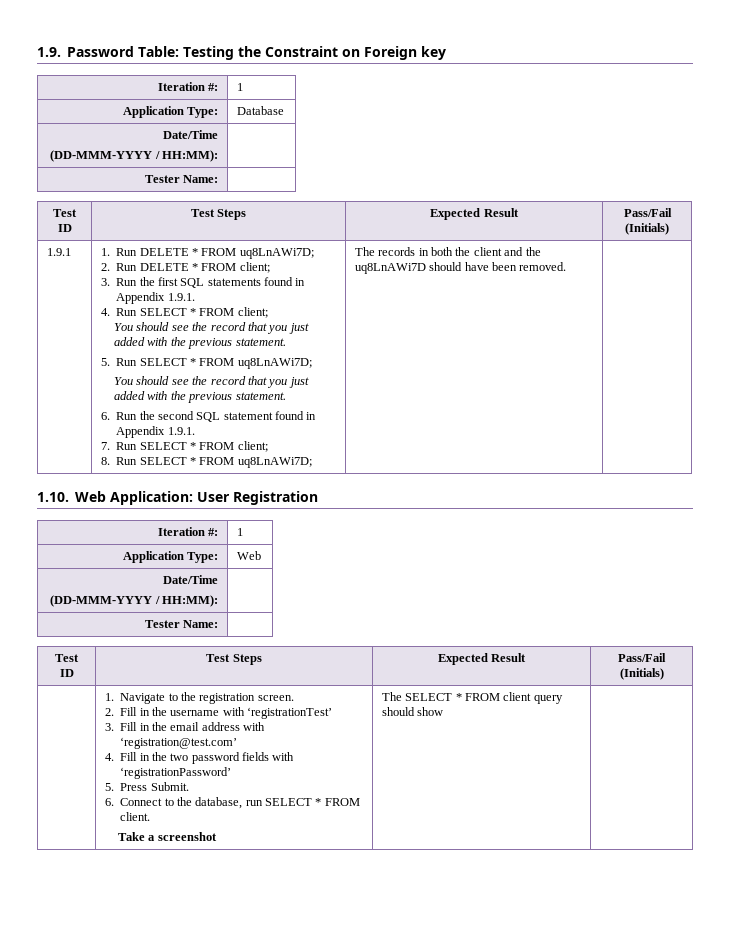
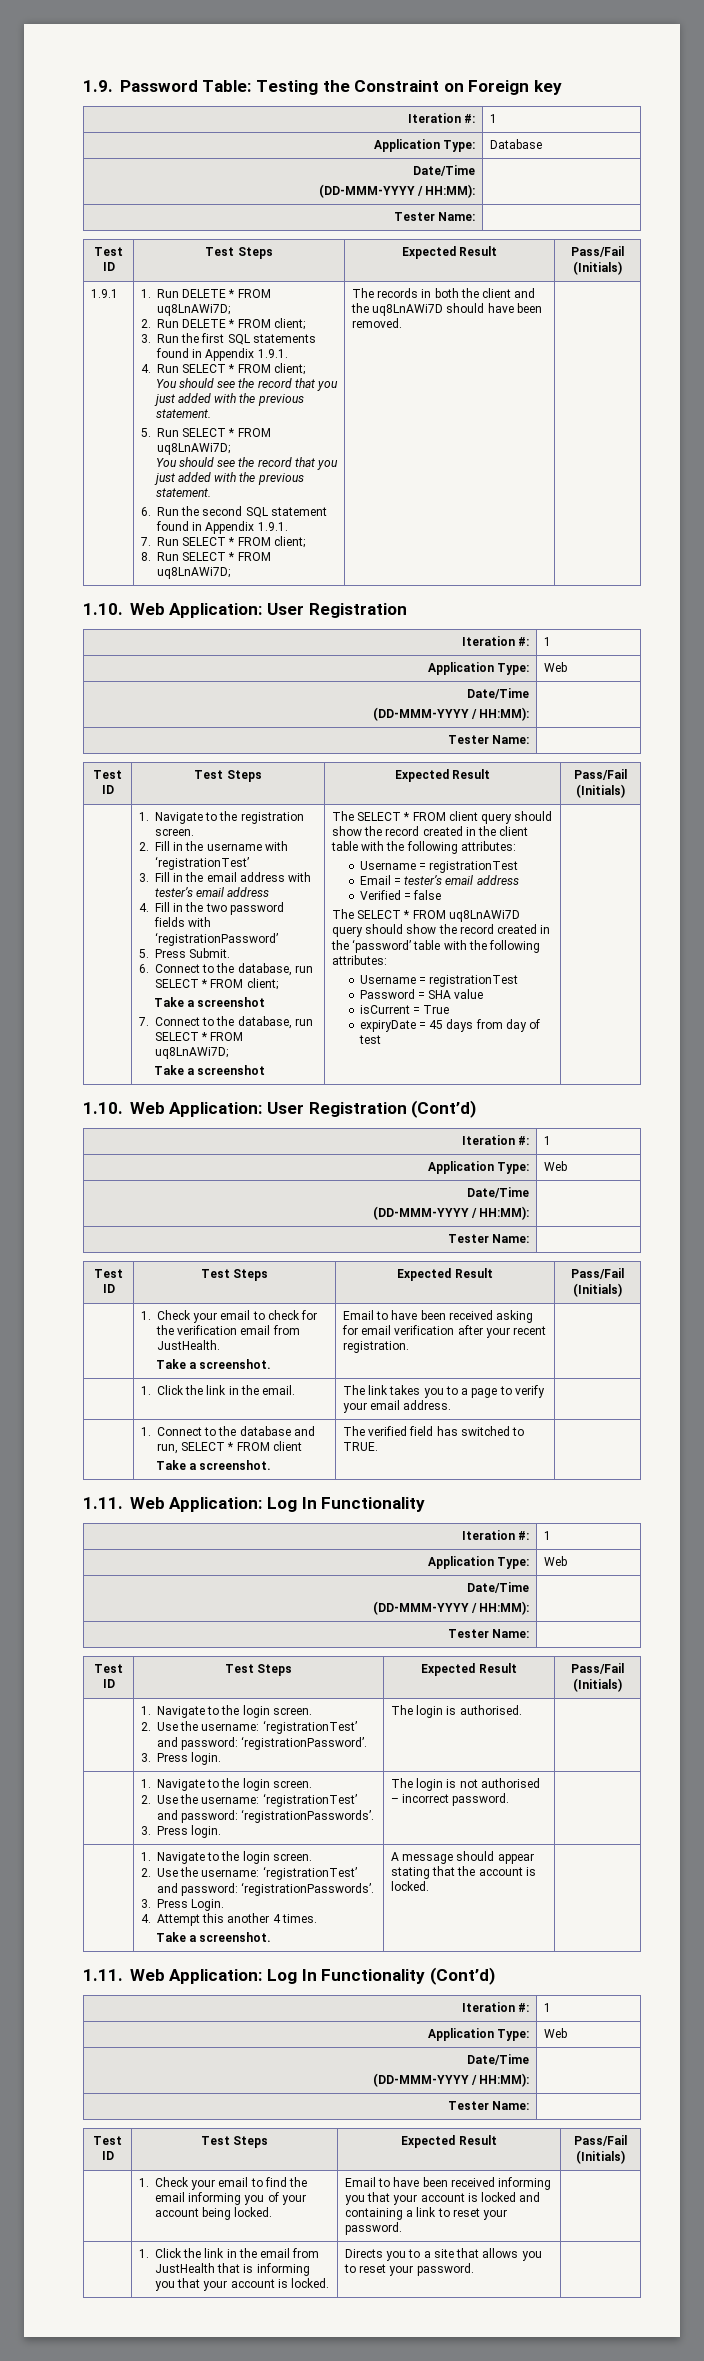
[120,737,238,749] ‘registration@test.com’ -> [154,887,270,897] tester’s email address
[120,812,151,821] client. -> [246,978,278,990] [153,997,266,1007] [138,1016,313,1029] [154,1032,244,1041] [154,1047,228,1059] client; // Take a screenshot // 7. Connect to the database, run SELECT * FROM uq8LnAWi7D;
(444, 711) none -> [364,826,529,836] [330,841,516,854] [359,861,519,873] [359,875,519,885] [359,890,442,900] [331,909,520,922] [331,924,551,937] [330,939,541,953] [331,955,387,965] [359,975,519,987] [359,989,484,999] [359,1005,450,1014] [359,1019,541,1032] [358,1035,381,1044] [83,1100,477,1118] [461,1135,530,1145] [543,1136,551,1145] [427,1161,530,1174] [543,1161,567,1171] [467,1187,530,1198] [372,1206,530,1220] [447,1234,530,1243] [94,1269,123,1278] [102,1284,115,1293] [200,1269,269,1281] [397,1268,493,1281] [571,1268,624,1279] [573,1283,622,1297] [140,1310,318,1323] [155,1325,300,1335] [156,1340,220,1350] [155,1359,272,1369] [342,1310,534,1323] [341,1325,547,1338] [342,1341,409,1353] [140,1385,296,1395] [342,1385,545,1398] [342,1400,452,1413] [140,1426,315,1436] [156,1441,302,1454] [155,1460,272,1470] [342,1426,525,1436] [342,1442,378,1451] [83,1497,426,1512] [461,1530,530,1540] [543,1531,551,1540] [427,1556,530,1569] [543,1556,567,1566] [467,1582,530,1593] [372,1601,530,1615] [447,1629,530,1638] [94,1664,123,1673] [102,1679,115,1688] [224,1664,293,1676] [421,1663,517,1676] [571,1663,624,1674] [573,1678,622,1692] [140,1705,312,1718] [140,1720,357,1734] [156,1736,368,1750] [140,1752,222,1765] [390,1705,522,1718] [140,1778,312,1791] [140,1793,357,1807] [156,1809,375,1823] [140,1825,222,1838] [390,1778,540,1791] [390,1793,510,1806] [140,1851,312,1864] [140,1866,357,1880] [156,1882,375,1896] [140,1899,225,1911] [140,1913,317,1926] [155,1932,272,1942] [390,1851,534,1864] [390,1866,536,1879] [390,1881,429,1891] [83,1967,495,1985] [461,2002,530,2012] [543,2003,551,2012] [427,2028,530,2041] [543,2028,567,2038] [467,2054,530,2065] [372,2073,530,2087] [447,2101,530,2110] [93,2136,122,2145] [101,2151,114,2160] [200,2136,269,2148] [401,2135,497,2148] [574,2135,627,2146] [576,2150,625,2164] [138,2177,308,2190] [154,2192,306,2205] [154,2207,273,2220] [344,2177,552,2190] [344,2192,541,2205] [344,2207,508,2220] [344,2222,402,2235] [138,2248,320,2258] [154,2263,310,2276] [154,2278,330,2291] [344,2248,542,2261] [343,2263,474,2276] the record created in the client table with the following attributes: // Username = registrationTest // Email = tester’s email address // Verified = false // The SELECT * FROM uq8LnAWi7D query should show the record created in the ‘password’ table with the following attributes: // Username = registrationTest // Password = SHA value // isCurrent = True // expiryDate = 45 days from day of test | // 1.10. Web Application: User Registration (Cont’d) // Iteration #: | 1 // Application Type: | Web // Date/Time // (DD-MMM-YYYY / HH:MM): | // Tester Name: | // Test ID | Test Steps | Expected Result | Pass/Fail (Initials) // | 1. Check your email to check for the verification email from JustHealth. // Take a screenshot. | Email to have been received asking for email verification after your recent registration. | // | 1. Click the link in the email. | The link takes you to a page to verify your email address. | // | 1. Connect to the database and run, SELECT * FROM client // Take a screenshot. | The verified field has switched to TRUE. | // 1.11. Web Application: Log In Functionality // Iteration #: | 1 // Application Type: | Web // Date/Time // (DD-MMM-YYYY / HH:MM): | // Tester Name: | // Test ID | Test Steps | Expected Result | Pass/Fail (Initials) // | 1. Navigate to the login screen. // 2. Use the username: ‘registrationTest’ and password: ‘registrationPassword’. // 3. Press login. | The login is authorised. | // | 1. Navigate to the login screen. // 2. Use the username: ‘registrationTest’ and password: ‘registrationPasswords’. // 3. Press login. | The login is not authorised – incorrect password. | // | 1. Navigate to the login screen. // 2. Use the username: ‘registrationTest’ and password: ‘registrationPasswords’. // 3. Press Login. // 4. Attempt this another 4 times. // Take a screenshot. | A message should appear stating that the account is locked. | // 1.11. Web Application: Log In Functionality (Cont’d) // Iteration #: | 1 // Application Type: | Web // Date/Time // (DD-MMM-YYYY / HH:MM): | // Tester Name: | // Test ID | Test Steps | Expected Result | Pass/Fail (Initials) // | 1. Check your email to find the email informing you of your account being locked. | Email to have been received informing you that your account is locked and containing a link to reset your password. | // | 1. Click the link in the email from JustHealth that is informing you that your account is locked. | Directs you to a site that allows you to reset your password.

